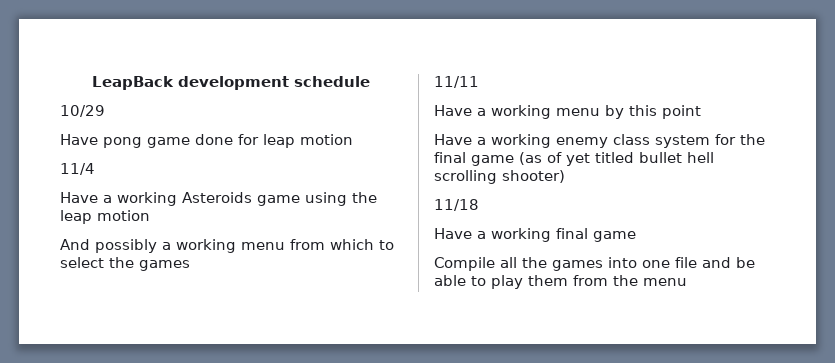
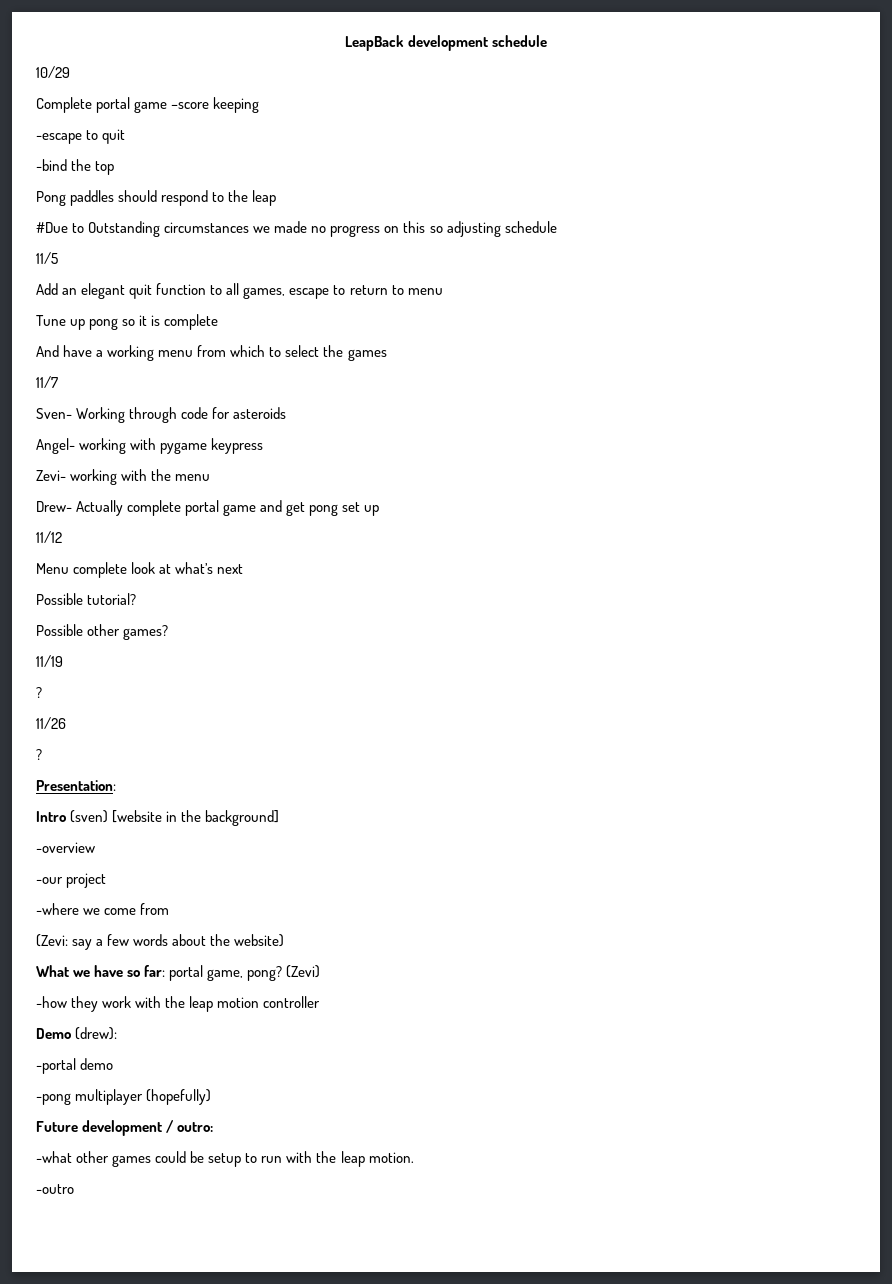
[60,134,353,148] [60,163,95,175] [60,192,377,206] [60,210,150,224] Have pong game done for leap motion // 11/4 // Have a working Asteroids game using the leap motion -> [36,97,260,113] [36,129,126,144] [36,159,115,175] [36,190,277,206] [36,221,557,237] [36,252,58,264] [36,283,443,299] [36,314,219,330] Complete portal game –score keeping // -escape to quit // -bind the top // Pong paddles should respond to the leap // #Due to Outstanding circumstances we made no progress on this so adjusting schedule // 11/5 // Add an elegant quit function to all games, escape to return to menu // Tune up pong so it is complete
[95,239,157,253] possibly -> [63,345,93,357] have
[434,76,479,88] [434,105,701,119] [434,134,765,148] [434,152,714,166] [434,170,565,184] [434,199,479,211] [434,228,636,242] [434,257,755,271] [434,275,687,289] 11/11 // Have a working menu by this point // Have a working enemy class system for the final game (as of yet titled bullet hell scrolling shooter) // 11/18 // Have a working final game // Compile all the games into one file and be able to play them from the menu -> [36,376,58,388] [36,407,287,423] [36,438,264,454] [36,469,211,485] [36,500,380,516] [36,531,62,543] [36,562,244,578] [36,593,137,605] [36,624,169,640] [36,655,63,667] [36,687,42,698] [36,717,66,729] [36,749,42,760] [36,780,116,791] [36,810,280,826] [36,842,95,853] [36,873,107,888] [36,903,170,915] [36,934,285,950] [36,965,321,981] [36,996,321,1012] [36,1027,118,1040] [36,1058,114,1074] [36,1089,212,1105] [36,1120,214,1136] [36,1151,414,1167] [36,1184,74,1194] 11/7 // Sven- Working through code for asteroids // Angel- working with pygame keypress // Zevi- working with the menu // Drew- Actually complete portal game and get pong set up // 11/12 // Menu complete look at what’s next // Possible tutorial? // Possible other games? // 11/19 // ? // 11/26 // ? // Presentation: // Intro (sven) [website in the background] // -overview // -our project // -where we come from // (Zevi: say a few words about the website) // What we have so far: portal game, pong? (Zevi) // -how they work with the leap motion controller // Demo (drew): // -portal demo // -pong multiplayer (hopefully) // Future development / outro: // -what other games could be setup to run with the leap motion. // -outro

